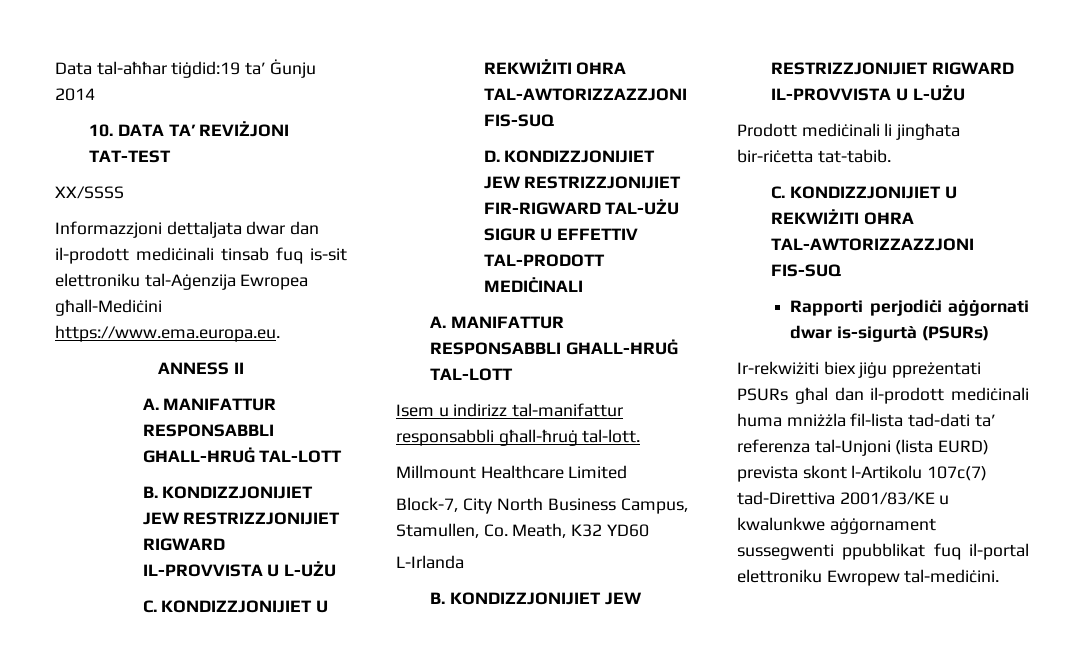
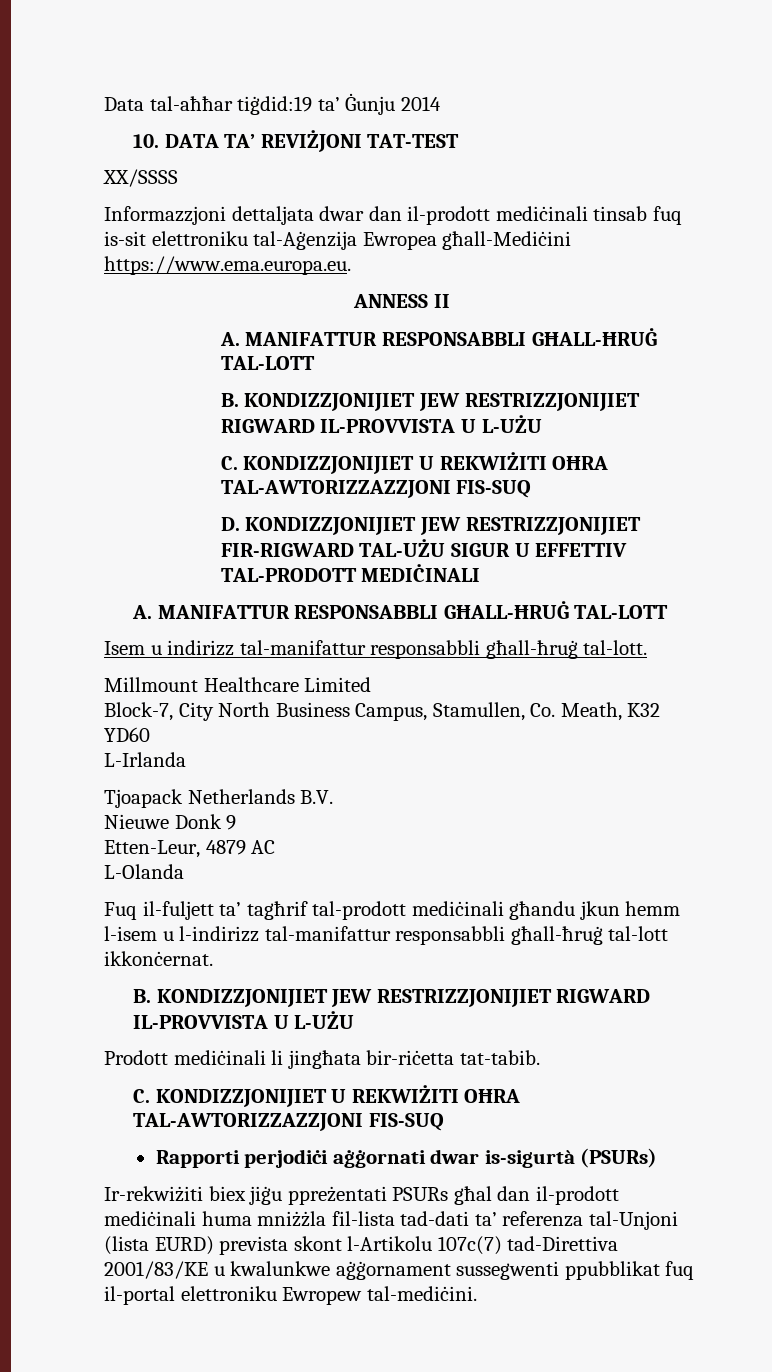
(464, 562) none -> [104,789,334,808] [104,814,237,830] [104,840,276,858] [104,864,184,879] [104,901,681,920] [104,926,669,945] [104,951,213,966] // Tjoapack Netherlands B.V. // Nieuwe Donk 9 // Etten-Leur, 4879 AC // L-Olanda // Fuq il-fuljett ta’ tagħrif tal-prodott mediċinali għandu jkun hemm l-isem u l-indirizz tal-manifattur responsabbli għall-ħruġ tal-lott ikkonċernat.

